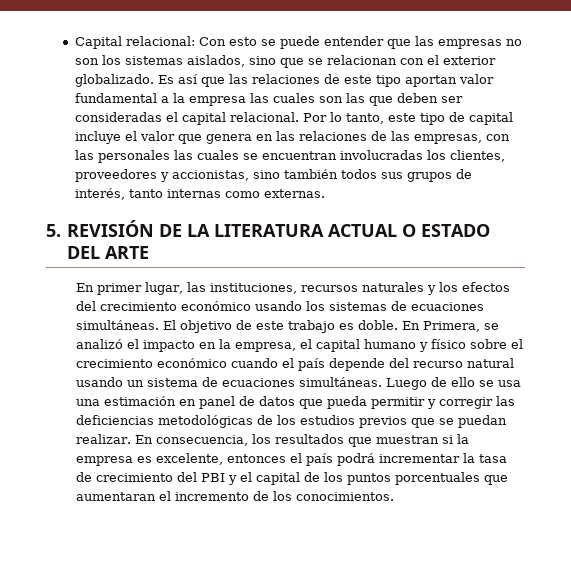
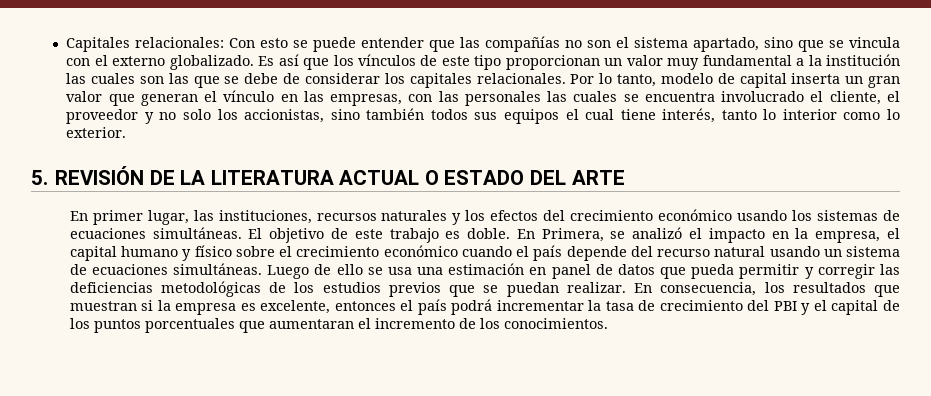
[74,36,195,49] Capital relacional: -> [66,37,225,52] Capitales relacionales:
[437,39,502,49] empresas -> [485,36,561,52] compañías
[101,55,245,67] los sistemas aislados, -> [616,37,760,52] el sistema apartado,
[326,55,397,65] relacionan -> [848,37,900,48] vincula
[442,56,496,65] exterior -> [112,56,166,66] externo
[228,74,320,84] las relaciones -> [333,54,416,66] los vínculos
[404,74,494,87] aportan valor -> [505,55,700,70] proporcionan un valor muy
[188,96,246,106] empresa -> [826,54,901,66] institución
[396,93,463,103] [74,112,513,125] [74,131,387,144] deben ser consideradas el capital relacional. Por lo tanto, este tipo de capital incluye el valor que genera en las relaciones de -> [224,73,901,88] [66,90,298,106] se debe de considerar los capitales relacionales. Por lo tanto, modelo de capital inserta un gran valor que generan el vínculo en
[261,150,505,162] [74,169,169,182] encuentran involucradas los clientes, proveedores y -> [644,91,901,105] [66,109,238,124] encuentra involucrado el cliente, el proveedor y no solo los
[406,169,472,182] [74,188,325,200] grupos de interés, tanto internas como externas. -> [503,108,900,124] [66,127,127,138] equipos el cual tiene interés, tanto lo interior como lo exterior.

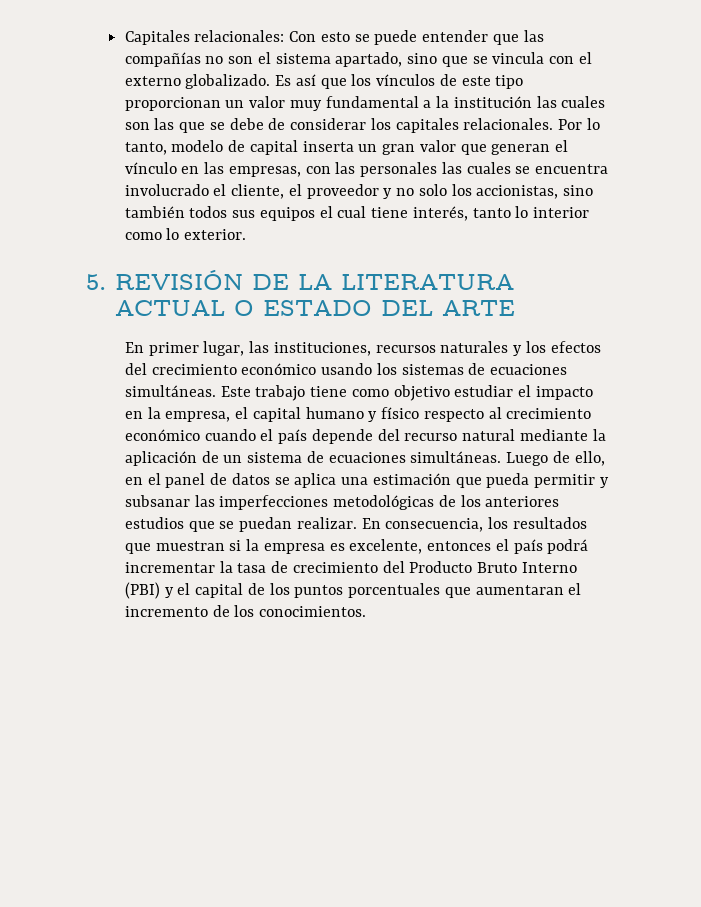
[248,227,683,243] El objetivo de este trabajo es doble. En Primera, se analizó -> [220,385,514,401] Este trabajo tiene como objetivo estudiar
[235,246,292,257] sobre el -> [423,407,502,422] respecto al
[769,246,820,257] usando -> [519,429,606,441] [124,451,219,466] mediante la aplicación de
[336,263,655,279] ello se usa una estimación en panel de datos -> [574,451,605,466] [124,473,451,488] ello, en el panel de datos se aplica una estimación
[817,264,900,279] [69,282,153,293] corregir las deficiencias -> [124,495,329,510] subsanar las imperfecciones
[322,282,441,297] estudios previos -> [485,496,560,507] [124,517,184,529] anteriores estudios
[773,301,797,311] PBI -> [409,561,577,573] [124,582,160,599] Producto Bruto Interno (PBI)

